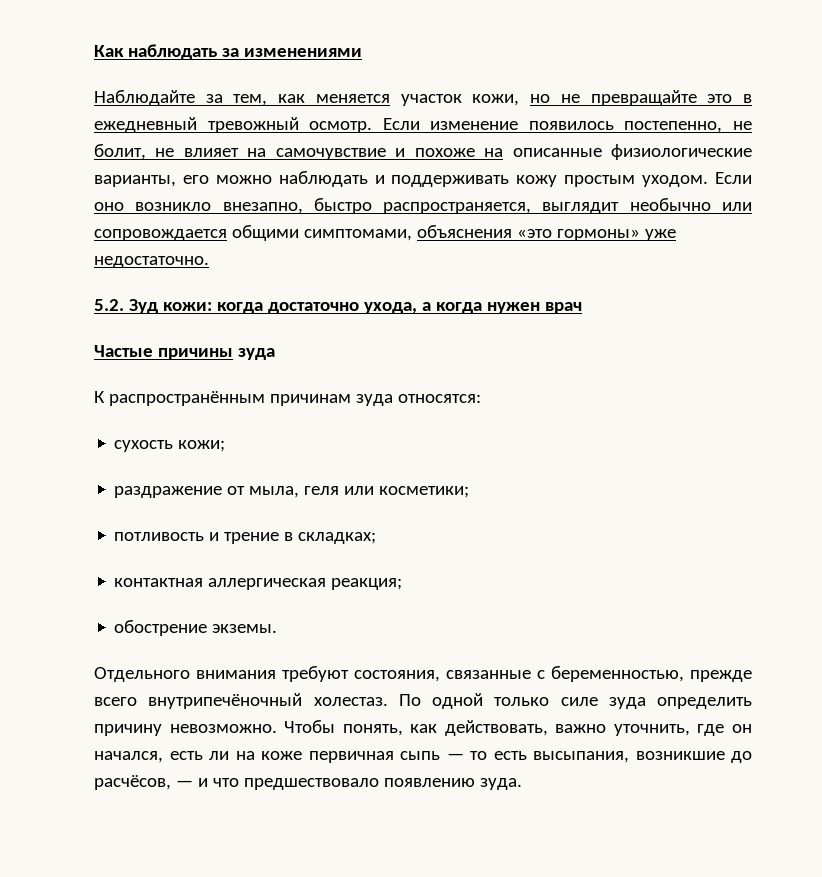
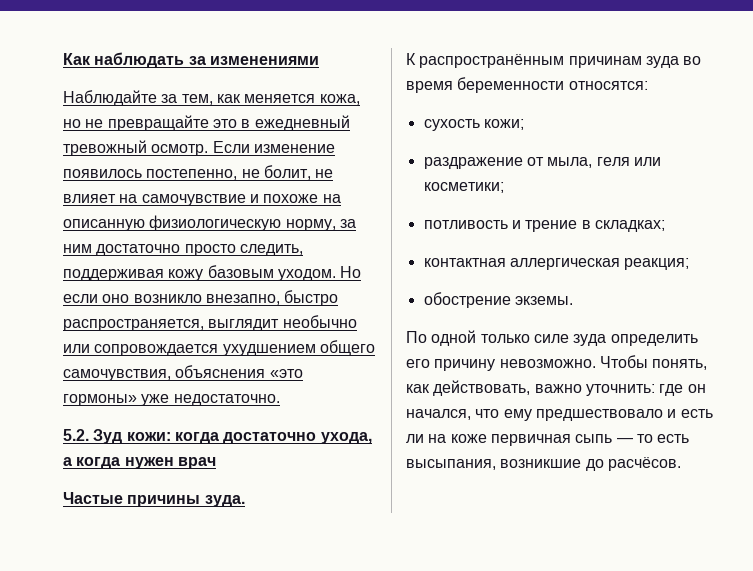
[400,94,520,106] участок кожи, -> [319,94,360,105] кожа,
[512,144,752,160] [94,171,752,187] описанные физиологические варианты, его можно наблюдать и поддерживать кожу простым уходом. Если -> [63,215,356,231] [63,244,303,256] [63,265,362,281] [63,294,98,303] описанную физиологическую норму, за ним достаточно просто следить, поддерживая кожу базовым уходом. Но если
[231,225,412,241] общими симптомами, -> [222,340,375,356] [63,369,171,381] ухудшением общего самочувствия,
[237,348,275,360] зуда -> [204,495,245,507] зуда.
(393, 400) none -> [683,56,702,65] [406,77,565,93] во время беременности
[94,666,752,682] [94,693,388,709] Отдельного внимания требуют состояния, связанные с беременностью, прежде всего внутрипечёночный холестаз. -> (573, 300) none
(752, 703) none -> [406,359,430,368] его
[613,724,690,736] уточнить, -> [585,384,655,396] уточнить:
(163, 757) none -> [475,409,677,421] что ему предшествовало и
[94,775,522,790] расчёсов, — и что предшествовало появлению зуда. -> [607,457,681,471] расчёсов.

